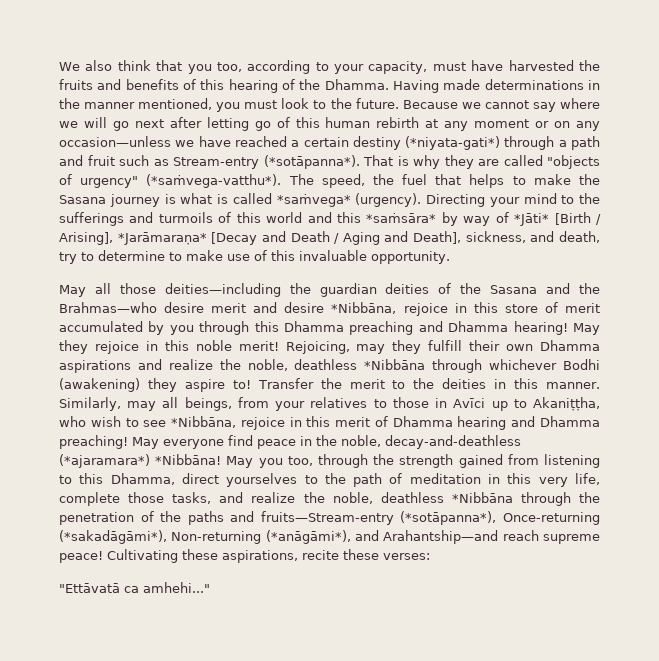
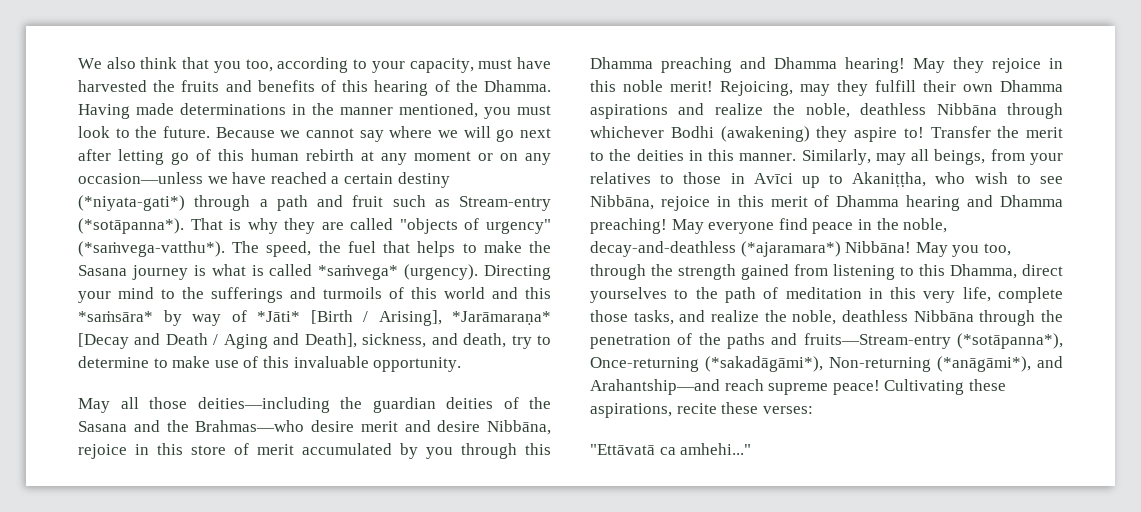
[331,302,397,314] *Nibbāna, -> [487,420,551,435] Nibbāna,
[364,359,426,370] *Nibbāna -> [936,103,997,115] Nibbāna
[171,416,237,428] *Nibbāna, -> [590,195,654,210] Nibbāna,
[155,454,222,465] *Nibbāna! -> [845,241,912,253] Nibbāna!
[451,492,513,503] *Nibbāna -> [913,310,974,322] Nibbāna

